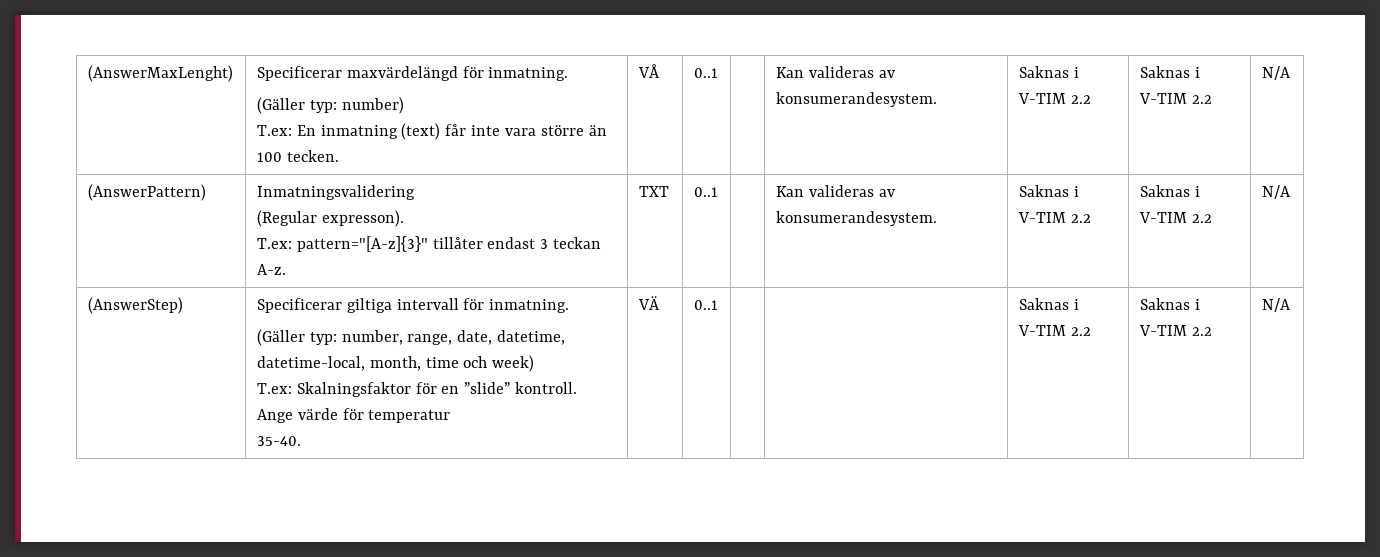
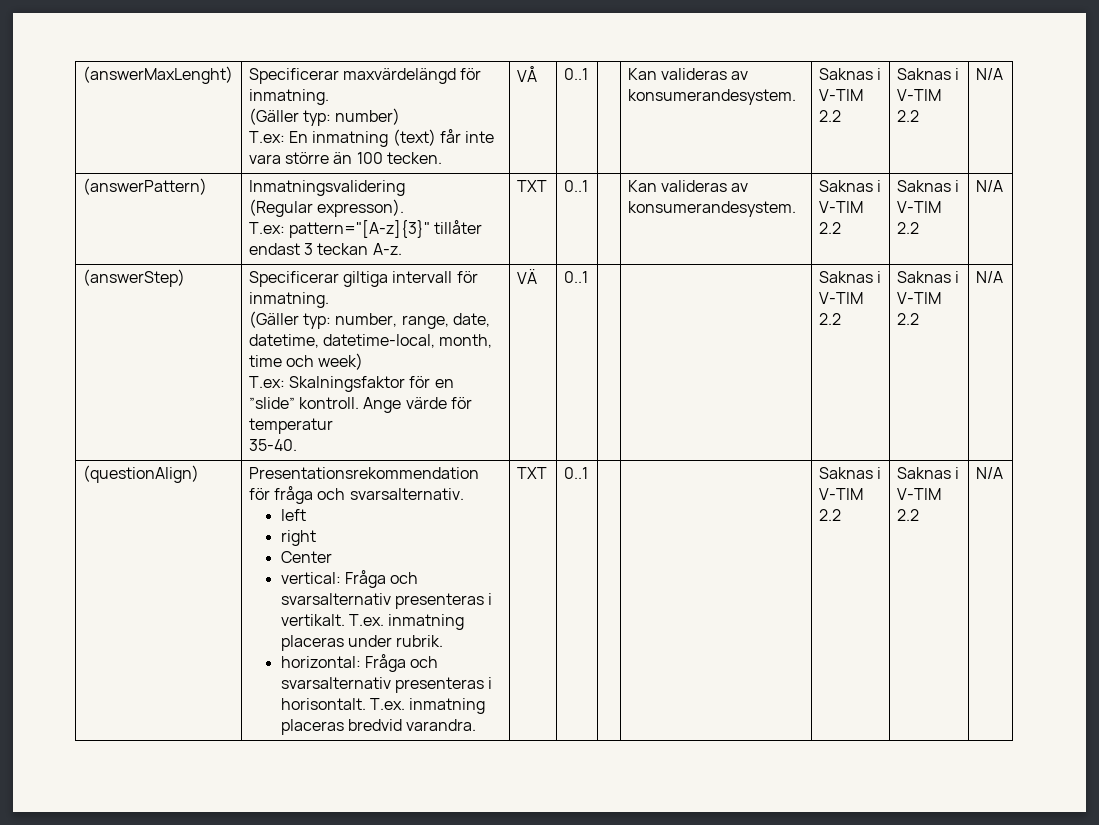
[87,65,233,82] (AnswerMaxLenght) -> [82,66,233,84] (answerMaxLenght)
[87,184,206,201] (AnswerPattern) -> [82,178,207,195] (answerPattern)
[87,297,183,314] (AnswerStep) -> [82,269,185,287] (answerStep)
(1291, 305) none -> [82,465,199,483] [248,467,479,479] [248,486,464,504] [280,509,306,521] [280,530,316,546] [280,551,332,563] [280,570,419,588] [280,593,493,609] [280,614,465,630] [280,635,444,651] [280,654,439,672] [280,677,493,693] [280,698,486,714] [280,719,477,735] [516,467,547,479] [563,467,588,479] [818,467,882,479] [818,488,863,500] [818,509,841,521] [896,467,960,479] [896,488,941,500] [896,509,919,521] [975,467,1003,479] // (questionAlign) | Presentationsrekommendation för fråga och svarsalternativ. // left // right // Center // vertical: Fråga och svarsalternativ presenteras i vertikalt. T.ex. inmatning placeras under rubrik. // horizontal: Fråga och svarsalternativ presenteras i horisontalt. T.ex. inmatning placeras bredvid varandra. | TXT | 0..1 | | | Saknas i V-TIM 2.2 | Saknas i V-TIM 2.2 | N/A

